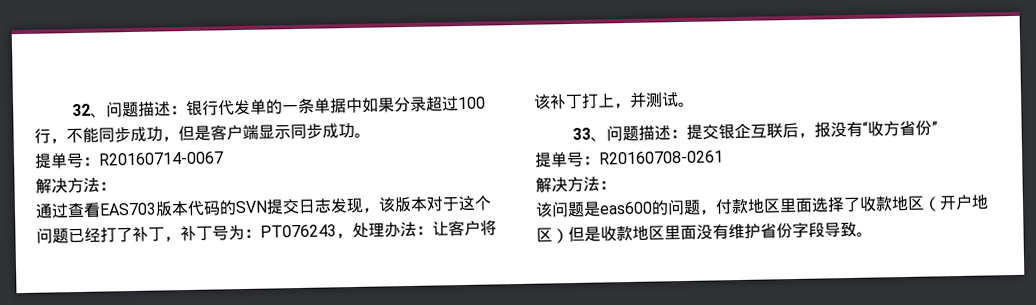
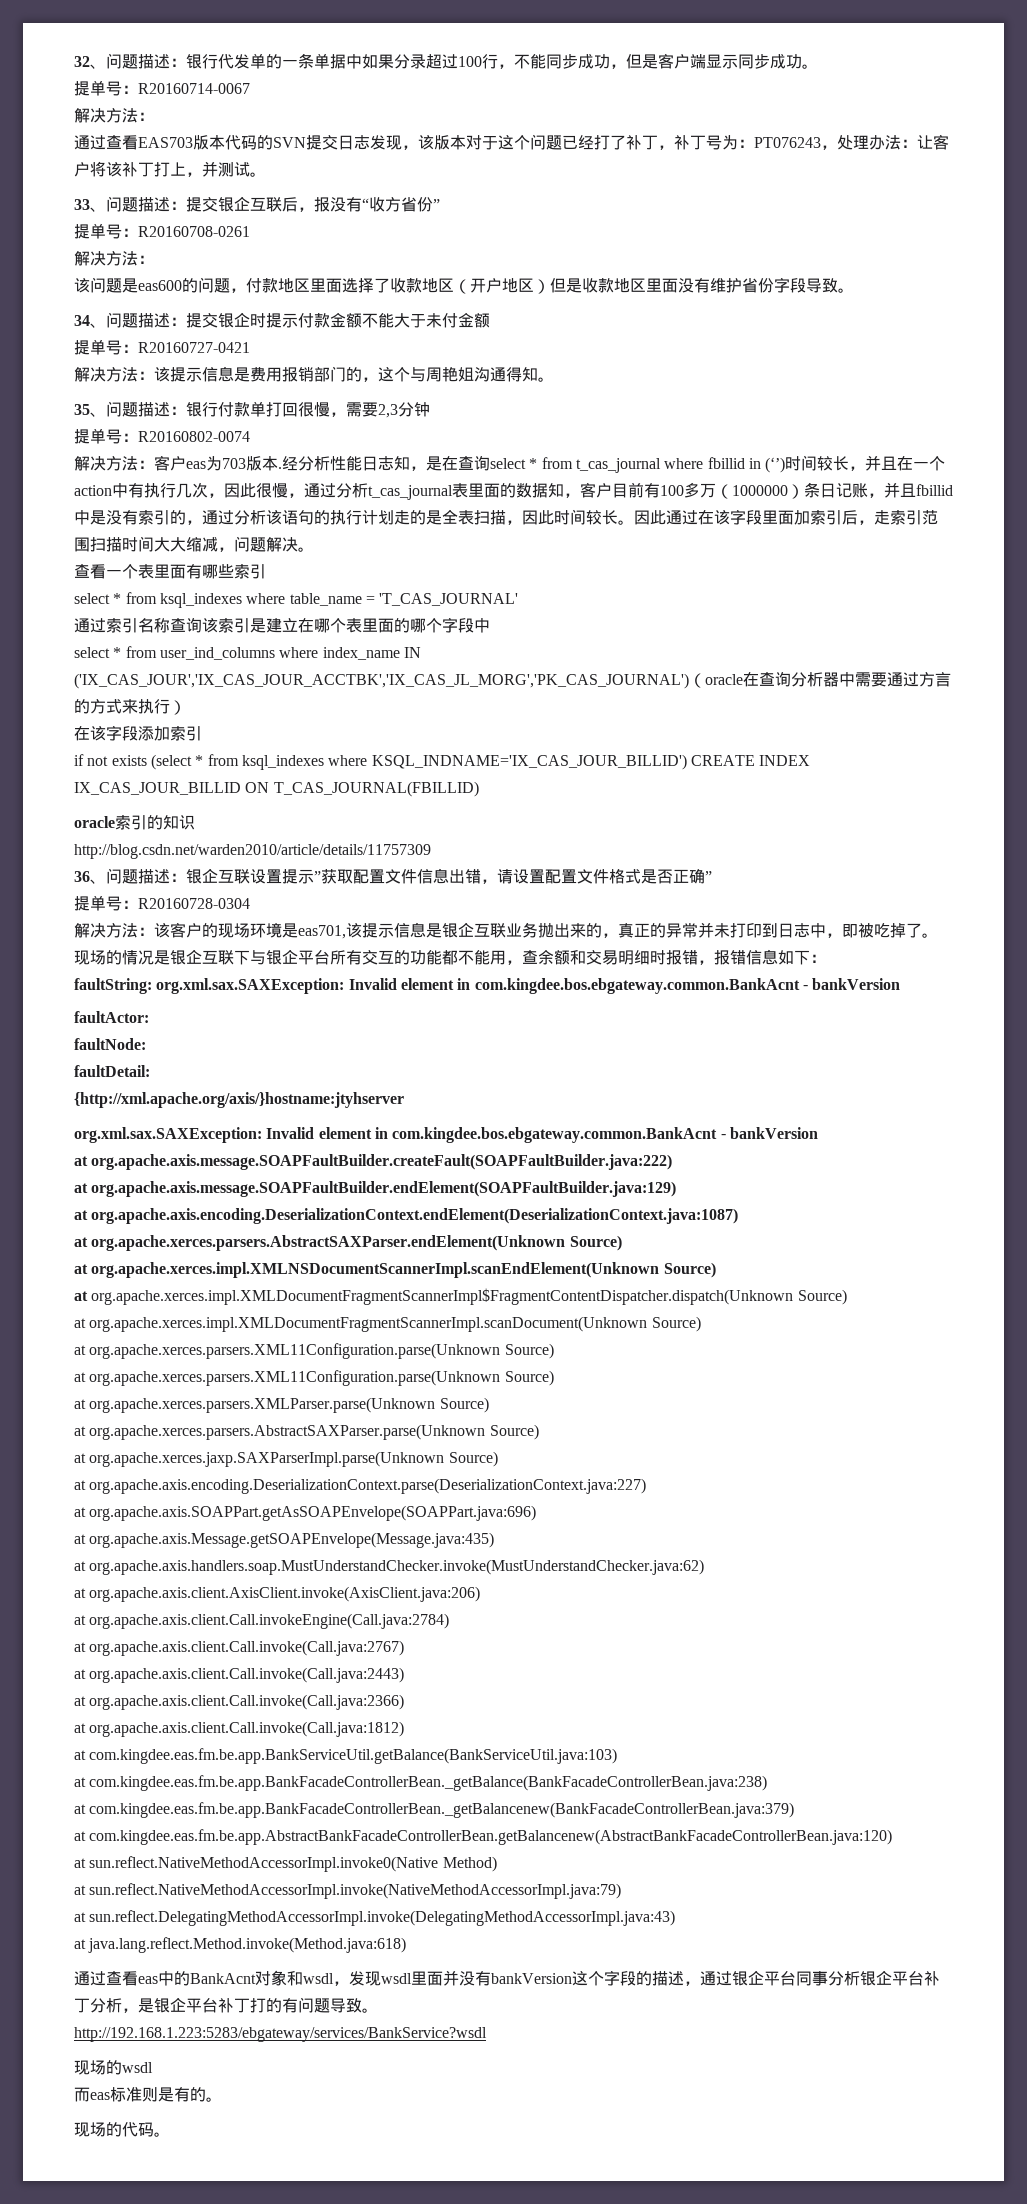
(873, 234) none -> [74,312,490,328] [74,339,250,355] [74,366,554,382] [74,401,430,418] [74,428,250,444] [74,455,946,473] [74,482,953,500] [74,509,938,525] [74,536,314,552] [74,564,266,579] [74,592,519,608] [74,617,490,633] [74,646,421,660] [74,671,951,689] [74,699,186,715] [74,725,202,741] [74,754,811,770] [74,781,479,797] [74,815,195,830] [74,844,431,859] [74,868,712,884] [74,895,250,911] [74,922,938,939] [74,949,826,965] [74,978,901,994] [74,1011,149,1023] [74,1038,146,1050] [74,1065,150,1077] [74,1092,404,1108] [74,1127,818,1143] [74,1154,673,1170] [74,1181,677,1197] [74,1208,739,1224] [74,1235,622,1251] [74,1262,716,1278] [74,1288,847,1305] [74,1316,701,1332] [74,1343,554,1359] [74,1370,554,1386] [74,1397,489,1413] [74,1424,539,1440] [74,1451,498,1467] [74,1478,647,1494] [74,1505,537,1521] [74,1532,495,1548] [74,1559,705,1575] [74,1586,481,1602] [74,1613,450,1629] [74,1640,405,1656] [74,1667,405,1683] [74,1694,405,1710] [74,1721,405,1737] [74,1748,618,1764] [74,1775,768,1791] [74,1802,795,1818] [74,1829,893,1845] [74,1856,497,1872] [74,1883,622,1899] [74,1910,676,1926] [74,1937,407,1953] [74,1970,940,1986] [74,1997,378,2013] [74,2027,487,2042] [74,2060,153,2075] [74,2087,222,2102] [74,2122,170,2137] // 34、问题描述：提交银企时提示付款金额不能大于未付金额 // 提单号：R20160727-0421 // 解决方法：该提示信息是费用报销部门的，这个与周艳姐沟通得知。 // 35、问题描述：银行付款单打回很慢，需要2,3分钟 // 提单号：R20160802-0074 // 解决方法：客户eas为703版本.经分析性能日志知，是在查询select * from t_cas_journal where fbillid in (‘’)时间较长，并且在一个action中有执行几次，因此很慢，通过分析t_cas_journal表里面的数据知，客户目前有100多万（1000000）条日记账，并且fbillid中是没有索引的，通过分析该语句的执行计划走的是全表扫描，因此时间较长。因此通过在该字段里面加索引后，走索引范围扫描时间大大缩减，问题解决。 // 查看一个表里面有哪些索引 // select * from ksql_indexes where table_name = 'T_CAS_JOURNAL' // 通过索引名称查询该索引是建立在哪个表里面的哪个字段中 // select * from user_ind_columns where index_name IN ('IX_CAS_JOUR','IX_CAS_JOUR_ACCTBK','IX_CAS_JL_MORG','PK_CAS_JOURNAL')（oracle在查询分析器中需要通过方言的方式来执行） // 在该字段添加索引 // if not exists (select * from ksql_indexes where KSQL_INDNAME='IX_CAS_JOUR_BILLID') CREATE INDEX IX_CAS_JOUR_BILLID ON T_CAS_JOURNAL(FBILLID) // oracle索引的知识 // http://blog.csdn.net/warden2010/article/details/11757309 // 36、问题描述：银企互联设置提示”获取配置文件信息出错，请设置配置文件格式是否正确” // 提单号：R20160728-0304 // 解决方法：该客户的现场环境是eas701,该提示信息是银企互联业务抛出来的，真正的异常并未打印到日志中，即被吃掉了。现场的情况是银企互联下与银企平台所有交互的功能都不能用，查余额和交易明细时报错，报错信息如下： // faultString: org.xml.sax.SAXException: Invalid element in com.kingdee.bos.ebgateway.common.BankAcnt - bankVersion // faultActor: // faultNode: // faultDetail: // {http://xml.apache.org/axis/}hostname:jtyhserver // org.xml.sax.SAXException: Invalid element in com.kingdee.bos.ebgateway.common.BankAcnt - bankVersion // at org.apache.axis.message.SOAPFaultBuilder.createFault(SOAPFaultBuilder.java:222) // at org.apache.axis.message.SOAPFaultBuilder.endElement(SOAPFaultBuilder.java:129) // at org.apache.axis.encoding.DeserializationContext.endElement(DeserializationContext.java:1087) // at org.apache.xerces.parsers.AbstractSAXParser.endElement(Unknown Source) // at org.apache.xerces.impl.XMLNSDocumentScannerImpl.scanEndElement(Unknown Source) // at org.apache.xerces.impl.XMLDocumentFragmentScannerImpl$FragmentContentDispatcher.dispatch(Unknown Source) // at org.apache.xerces.impl.XMLDocumentFragmentScannerImpl.scanDocument(Unknown Source) // at org.apache.xerces.parsers.XML11Configuration.parse(Unknown Source) // at org.apache.xerces.parsers.XML11Configuration.parse(Unknown Source) // at org.apache.xerces.parsers.XMLParser.parse(Unknown Source) // at org.apache.xerces.parsers.AbstractSAXParser.parse(Unknown Source) // at org.apache.xerces.jaxp.SAXParserImpl.parse(Unknown Source) // at org.apache.axis.encoding.DeserializationContext.parse(DeserializationContext.java:227) // at org.apache.axis.SOAPPart.getAsSOAPEnvelope(SOAPPart.java:696) // at org.apache.axis.Message.getSOAPEnvelope(Message.java:435) // at org.apache.axis.handlers.soap.MustUnderstandChecker.invoke(MustUnderstandChecker.java:62) // at org.apache.axis.client.AxisClient.invoke(AxisClient.java:206) // at org.apache.axis.client.Call.invokeEngine(Call.java:2784) // at org.apache.axis.client.Call.invoke(Call.java:2767) // at org.apache.axis.client.Call.invoke(Call.java:2443) // at org.apache.axis.client.Call.invoke(Call.java:2366) // at org.apache.axis.client.Call.invoke(Call.java:1812) // at com.kingdee.eas.fm.be.app.BankServiceUtil.getBalance(BankServiceUtil.java:103) // at com.kingdee.eas.fm.be.app.BankFacadeControllerBean._getBalance(BankFacadeControllerBean.java:238) // at com.kingdee.eas.fm.be.app.BankFacadeControllerBean._getBalancenew(BankFacadeControllerBean.java:379) // at com.kingdee.eas.fm.be.app.AbstractBankFacadeControllerBean.getBalancenew(AbstractBankFacadeControllerBean.java:120) // at sun.reflect.NativeMethodAccessorImpl.invoke0(Native Method) // at sun.reflect.NativeMethodAccessorImpl.invoke(NativeMethodAccessorImpl.java:79) // at sun.reflect.DelegatingMethodAccessorImpl.invoke(DelegatingMethodAccessorImpl.java:43) // at java.lang.reflect.Method.invoke(Method.java:618) // 通过查看eas中的BankAcnt对象和wsdl，发现wsdl里面并没有bankVersion这个字段的描述，通过银企平台同事分析银企平台补丁分析，是银企平台补丁打的有问题导致。 // http://192.168.1.223:5283/ebgateway/services/BankService?wsdl // 现场的wsdl // 而eas标准则是有的。 // 现场的代码。

